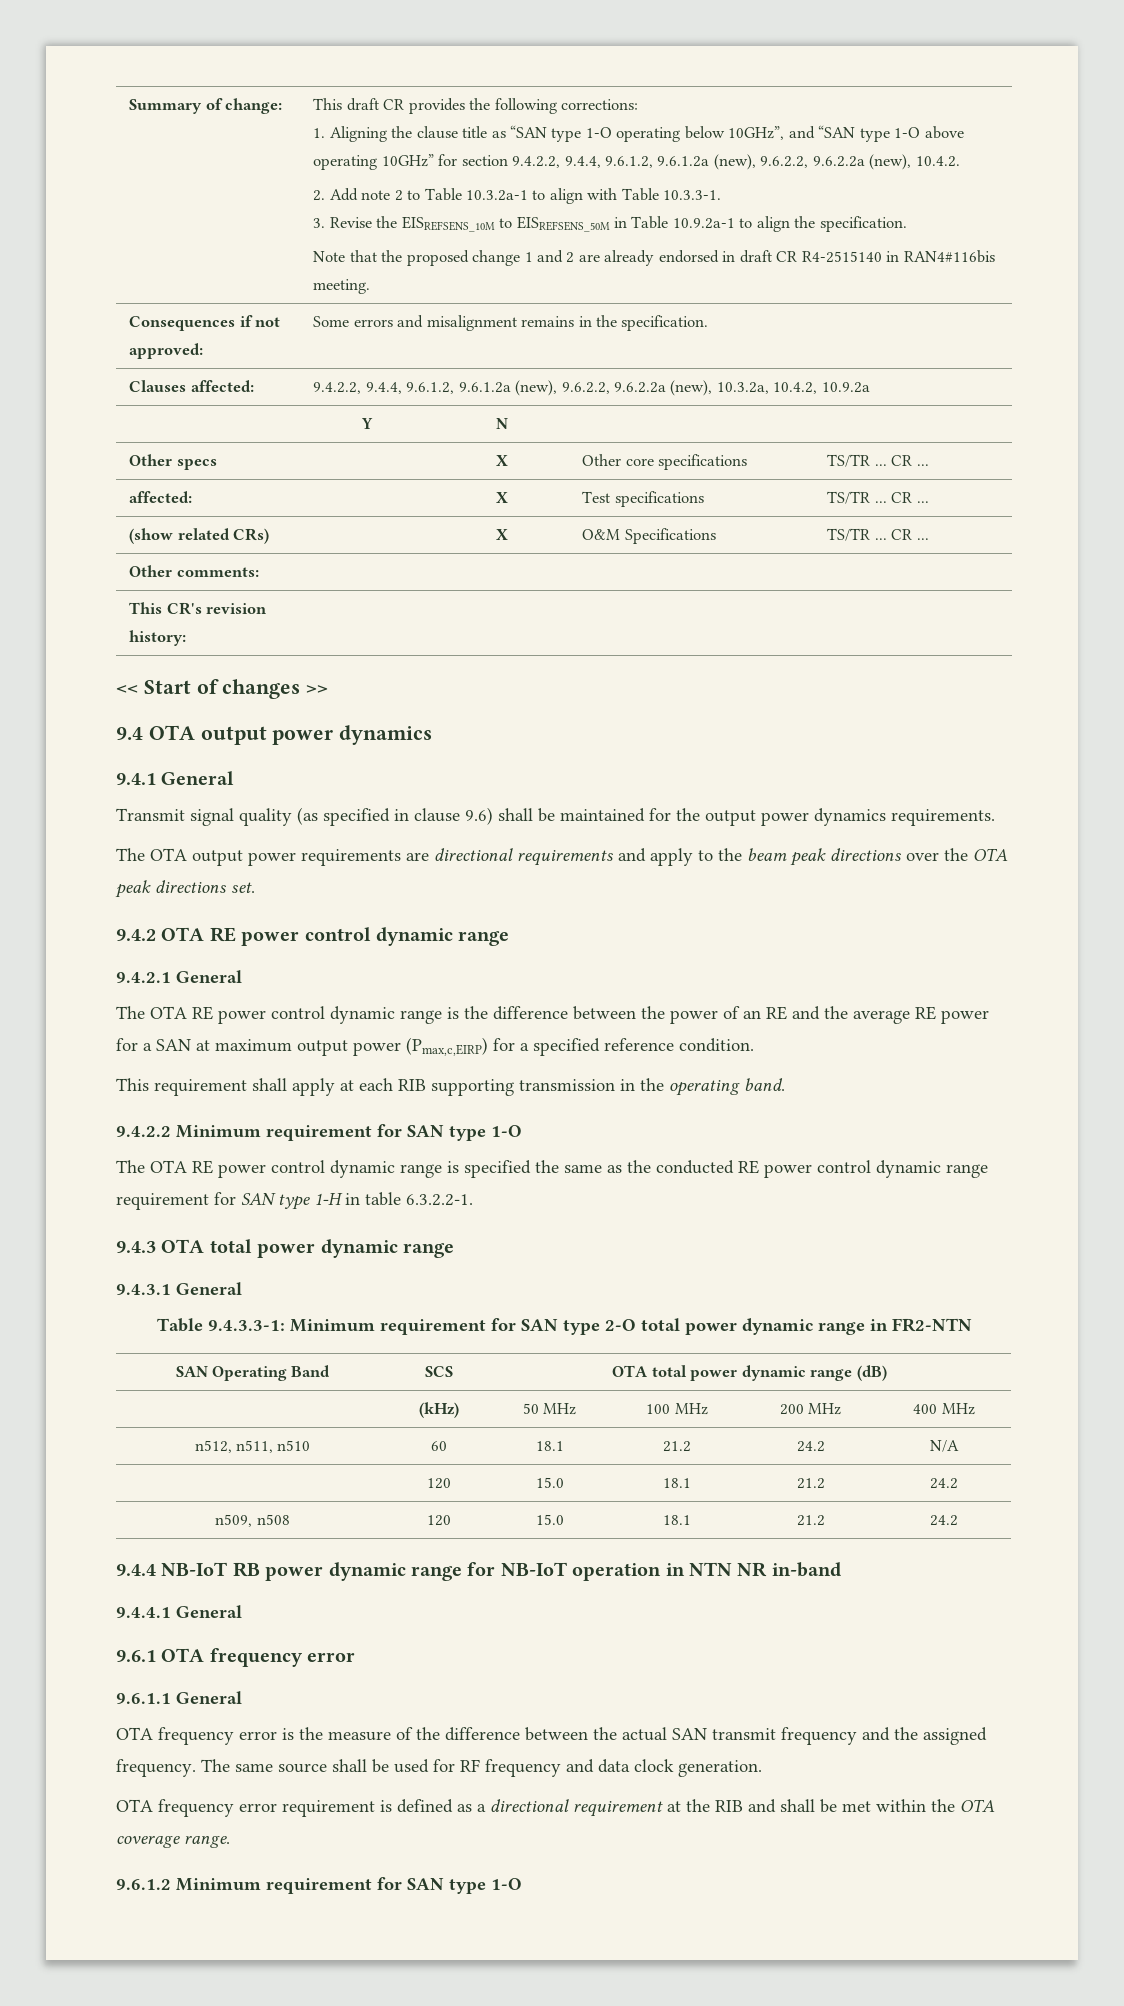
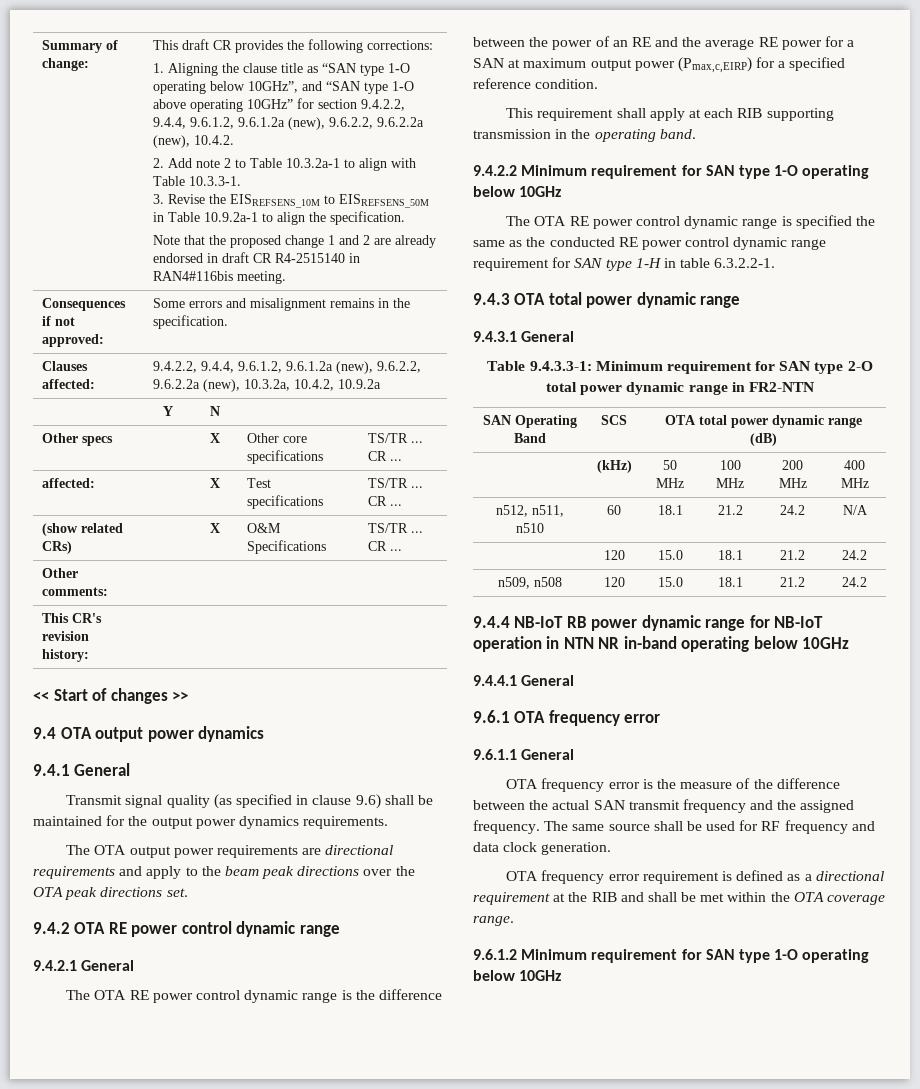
(522, 1131) none -> [802,165,870,179] [473,186,562,197] operating below 10GHz
(841, 1569) none -> [681,636,850,652] operating below 10GHz
(522, 1884) none -> [802,949,870,963] [473,970,562,981] operating below 10GHz

